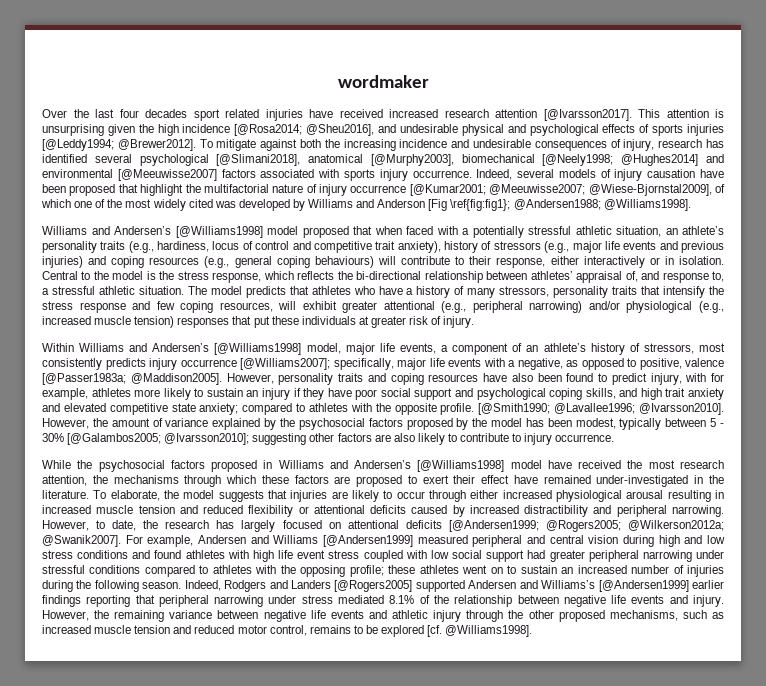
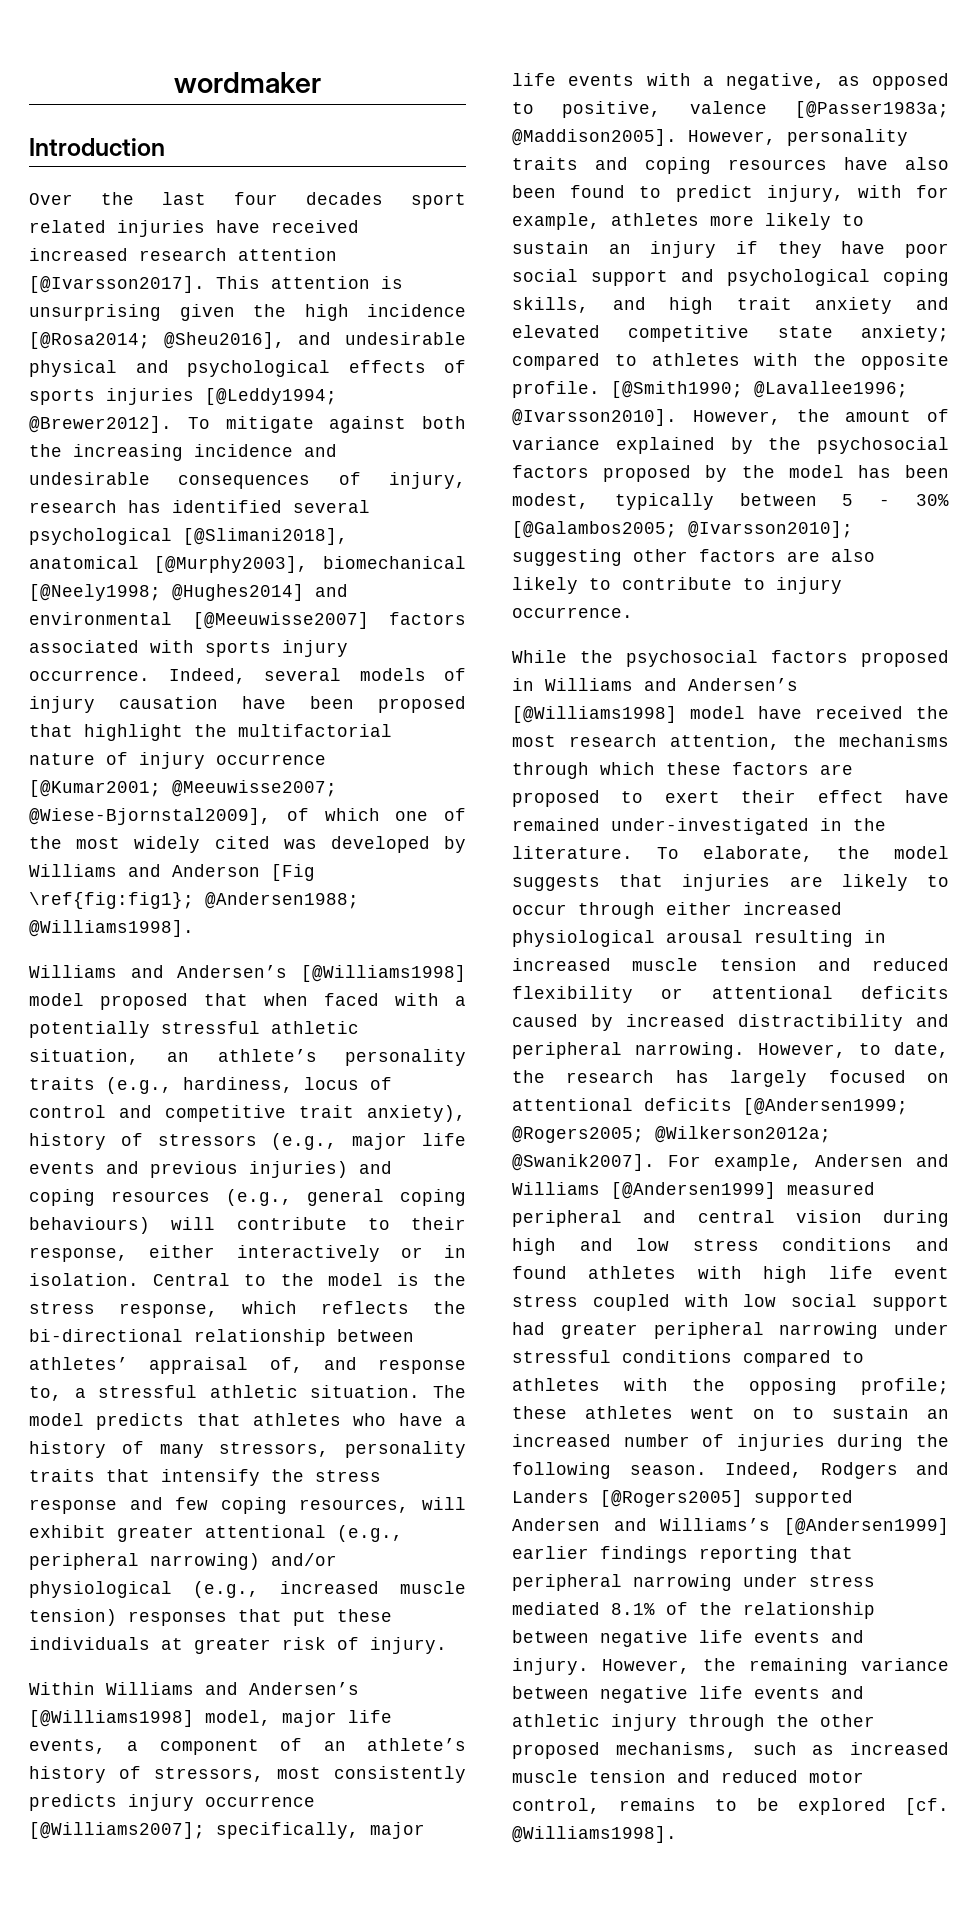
(429, 81) none -> [29,138,165,156] // Introduction

